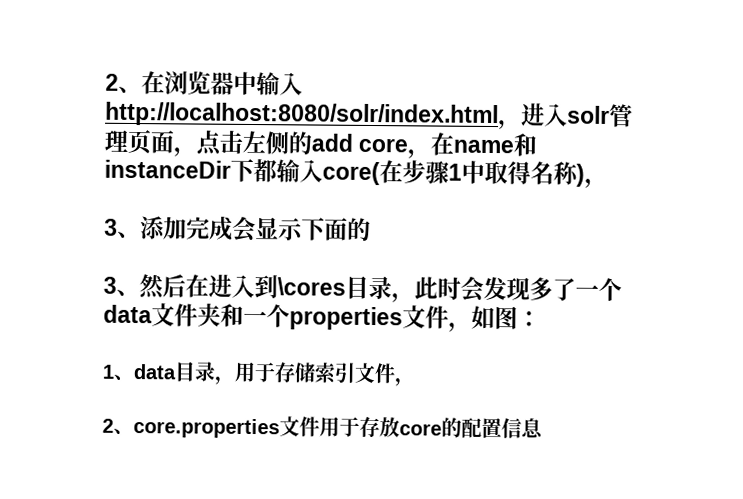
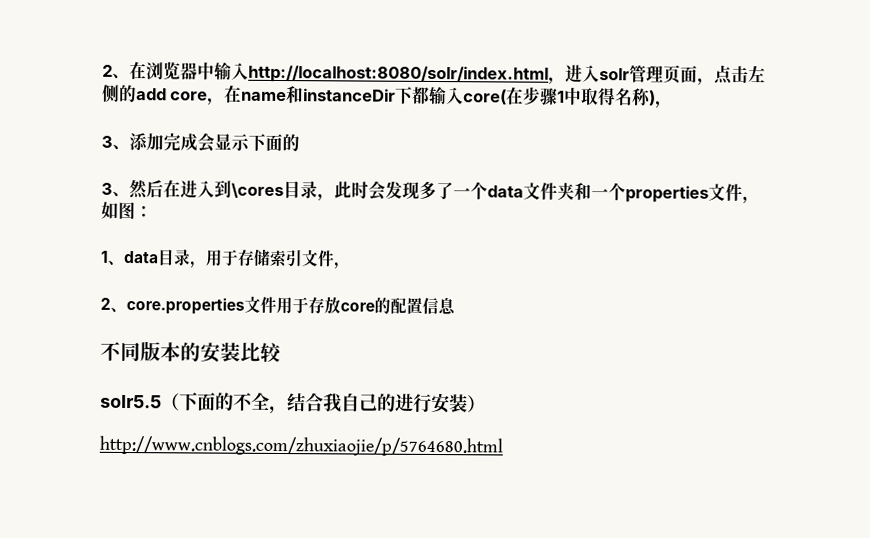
(544, 428) none -> [100,341,282,363] [100,392,486,415] [99,435,503,457] // 不同版本的安装比较 // solr5.5（下面的不全，结合我自己的进行安装） // http://www.cnblogs.com/zhuxiaojie/p/5764680.html

